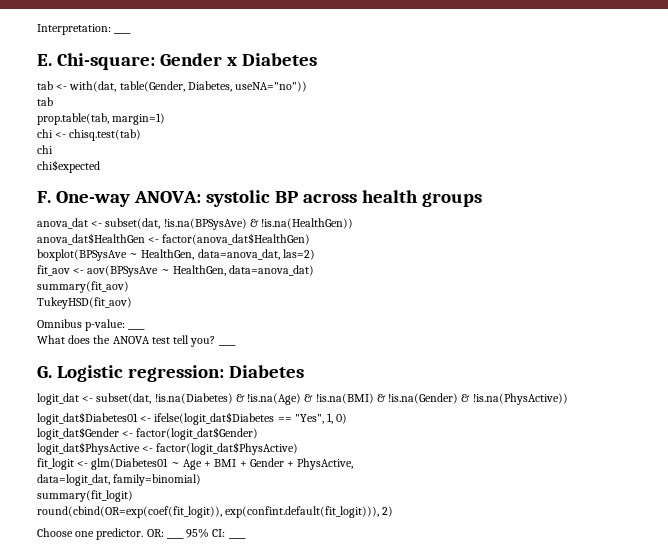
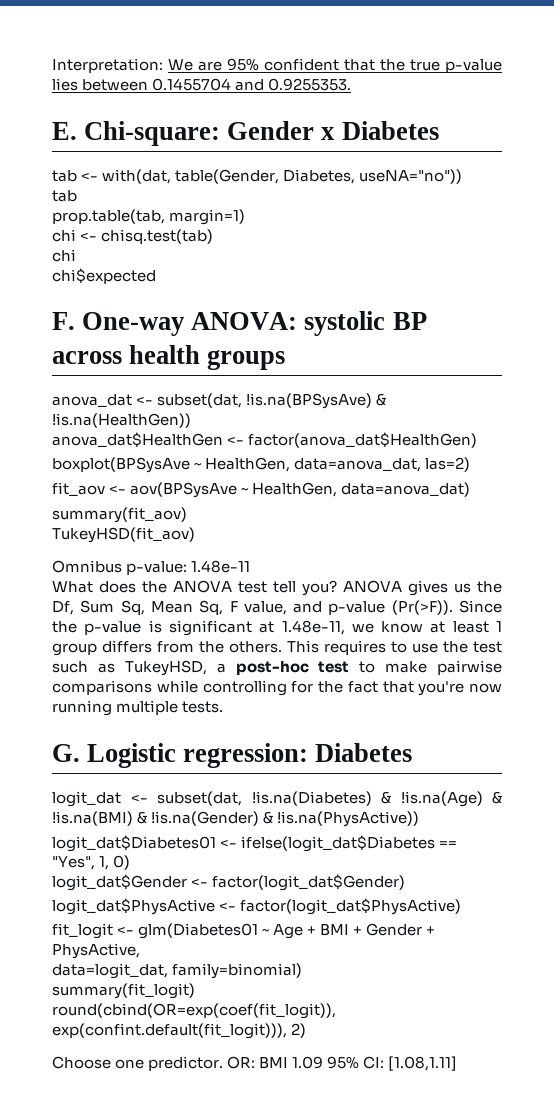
[114,32,132,34] ____ -> [168,58,502,73] [52,78,352,91] We are 95% confident that the true p-value lies between 0.1455704 and 0.9255353.
[128,328,146,330] ____ -> [191,560,251,573] 1.48e-11
[218,344,236,346] ____ -> [343,580,502,596] [52,600,503,615] [52,620,503,636] [52,640,502,656] [52,660,502,676] [52,680,502,696] [52,700,224,716] ANOVA gives us the Df, Sum Sq, Mean Sq, F value, and p-value (Pr(>F)). Since the p-value is significant at 1.48e-11, we know at least 1 group differs from the others. This requires to use the test such as TukeyHSD, a post-hoc test to make pairwise comparisons while controlling for the fact that you're now running multiple tests.
[166,537,184,539] ____ -> [259,1056,324,1069] BMI 1.09
[228,537,246,539] ____ -> [388,1056,458,1071] [1.08,1.11]

